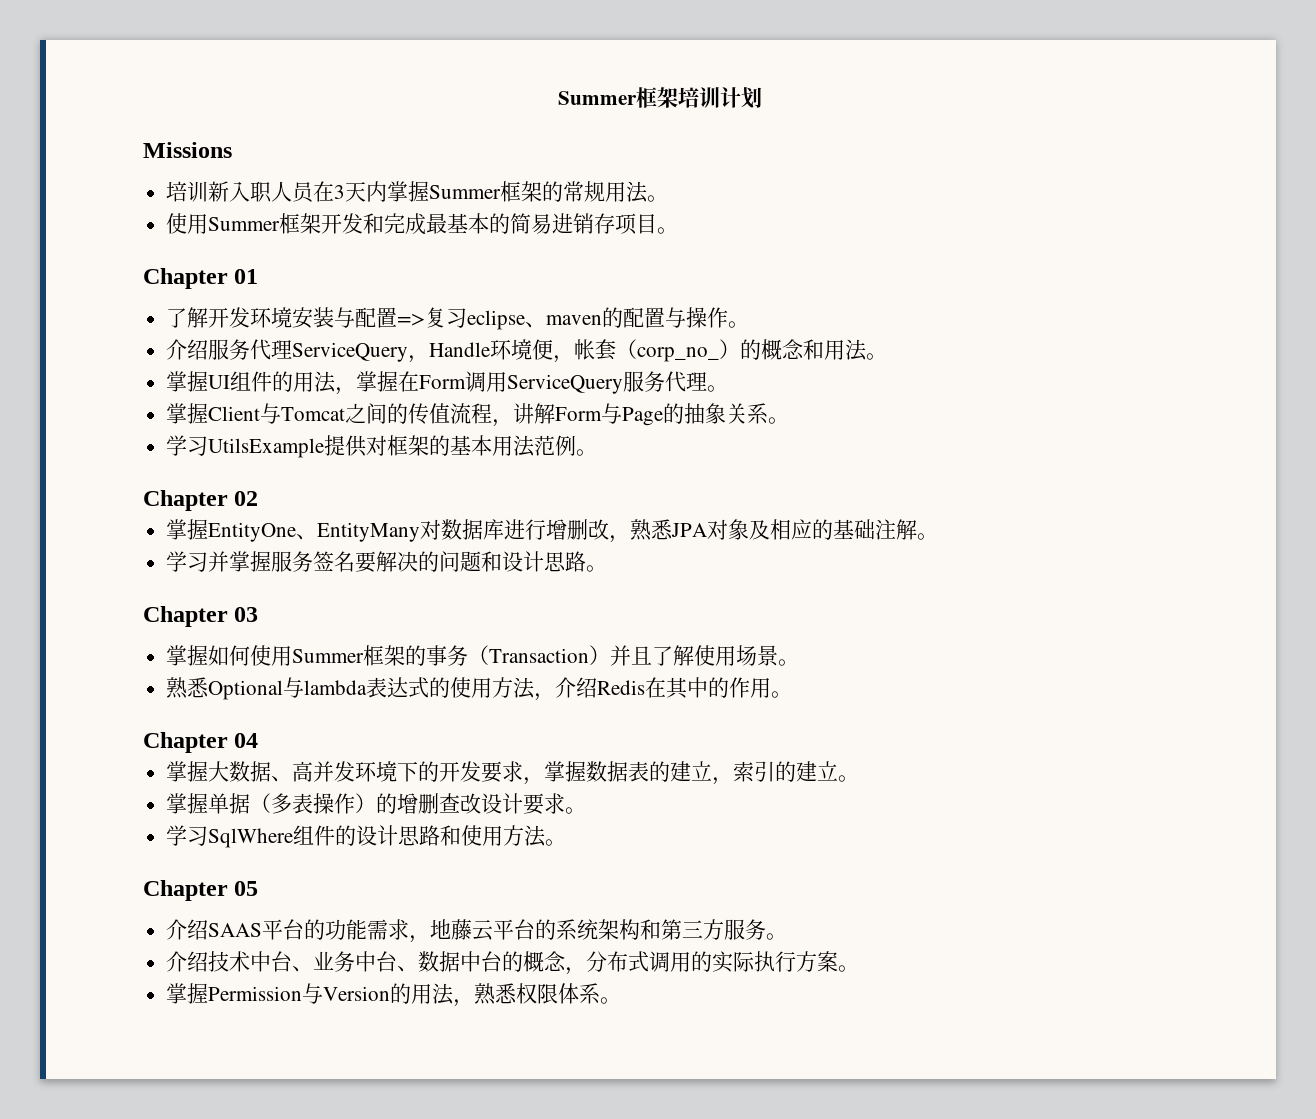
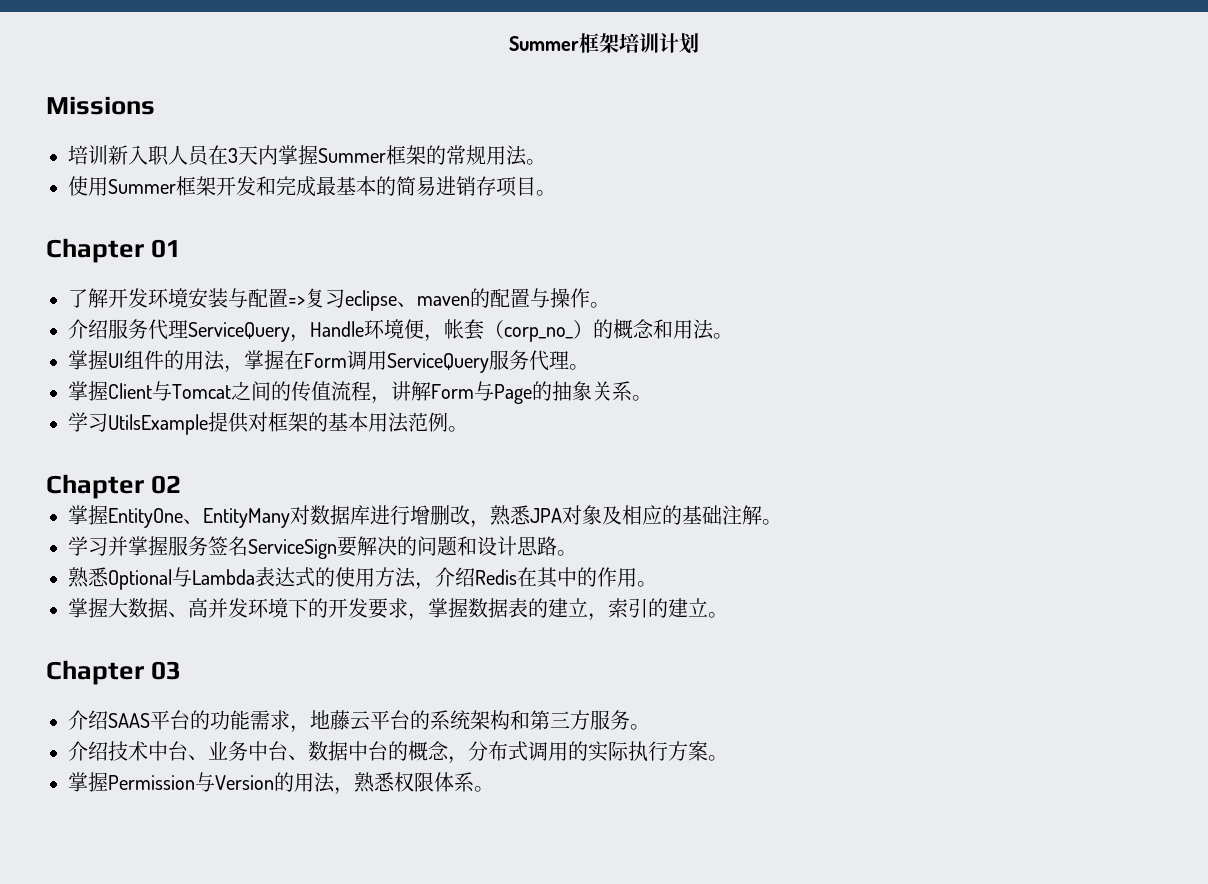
(356, 561) none -> [248,539,337,559] ServiceSign
[143,606,259,627] [166,645,800,666] // Chapter 03 // 掌握如何使用Summer框架的事务（Transaction）并且了解使用场景。 -> (577, 553) none
[304,680,368,695] lambda -> [192,569,255,585] Lambda
[143,732,259,753] // Chapter 04 -> (657, 584) none
[166,793,587,815] [166,825,567,848] [143,880,259,901] // 掌握单据（多表操作）的增删查改设计要求。 // 学习SqlWhere组件的设计思路和使用方法。 // Chapter 05 -> [46,660,182,685] // Chapter 03

